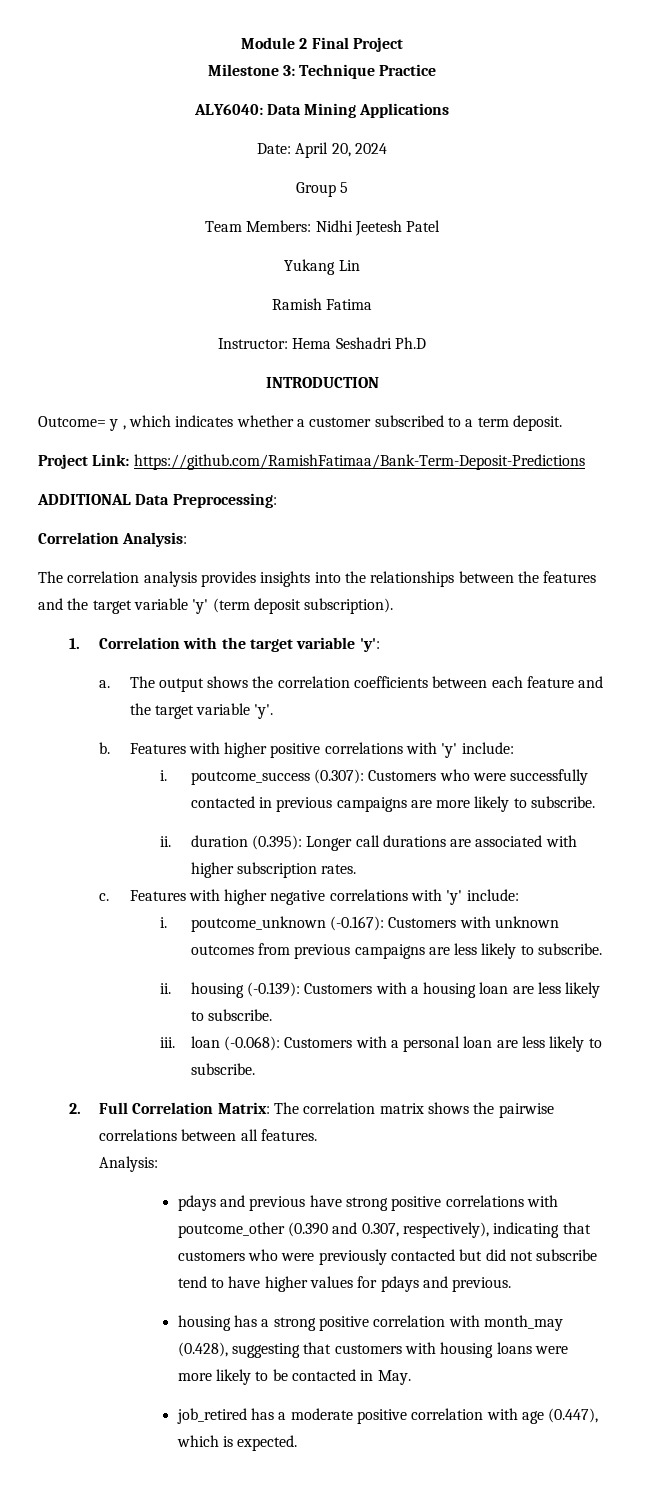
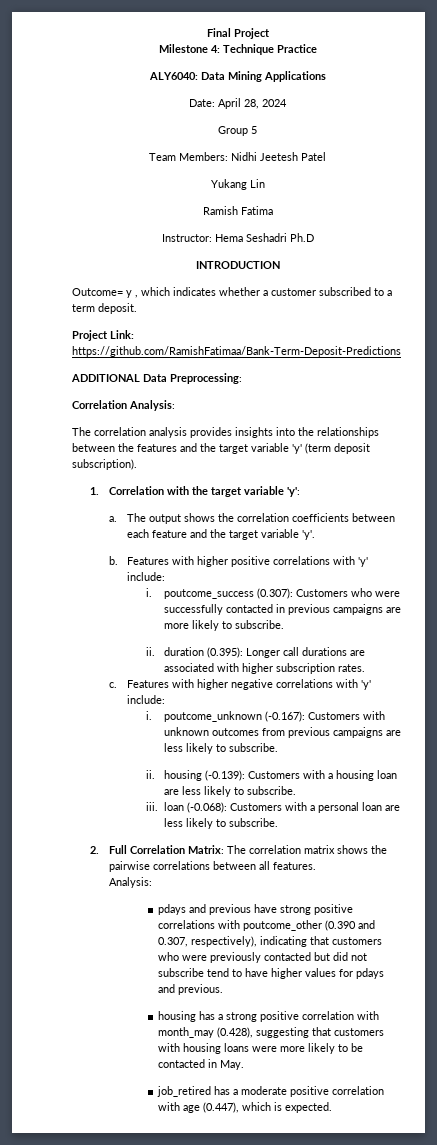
[241,37,308,49] Module 2 -> (206, 32) none
[282,65,295,76] 3: -> [210,45,220,53] 4:
[331,143,351,157] 20, -> [244,99,259,109] 28,

